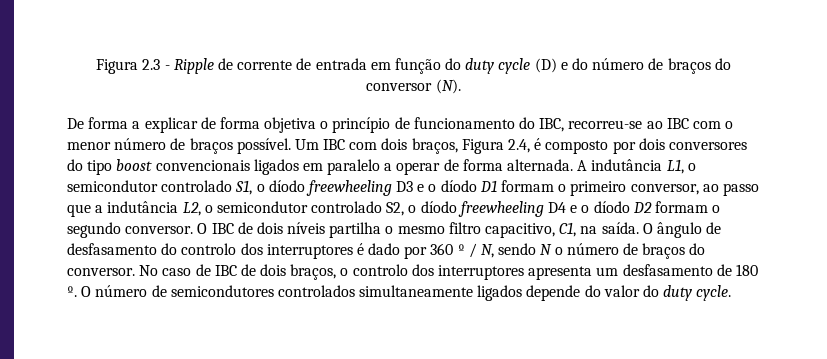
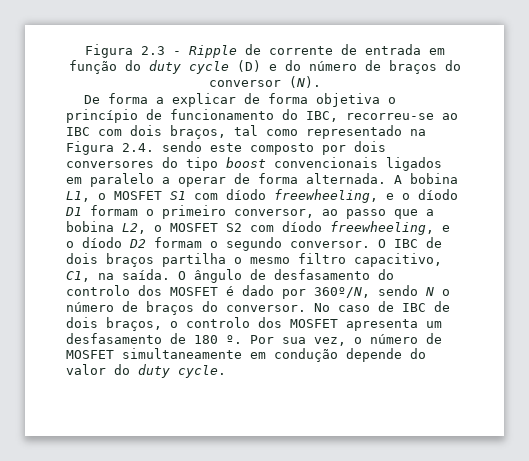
[725,121,734,129] [67,138,542,154] o menor número de braços possível. Um IBC com dois braços, Figura 2.4, é -> [130,125,426,139] [66,141,242,155] dois braços, tal como representado na Figura 2.4. sendo este
[591,159,663,171] indutância -> [410,173,458,184] bobina
[67,180,414,196] semicondutor controlado S1, o díodo freewheeling D3 -> [114,189,378,203] MOSFET S1 com díodo freewheeling,
[107,201,179,213] indutância -> [66,221,114,232] bobina
[216,201,567,217] semicondutor controlado S2, o díodo freewheeling D4 -> [170,221,434,235] MOSFET S2 com díodo freewheeling,
[287,222,326,234] níveis -> [106,253,154,267] braços
[266,244,353,259] interruptores -> [170,287,218,296] MOSFET
[430,243,495,258] 360 º / N, -> [314,287,370,298] 360º/N,
[438,265,525,280] interruptores -> [290,319,338,328] MOSFET
[81,285,523,301] O número de semicondutores controlados simultaneamente ligados -> [250,333,442,346] [66,348,338,362] Por sua vez, o número de MOSFET simultaneamente em condução

